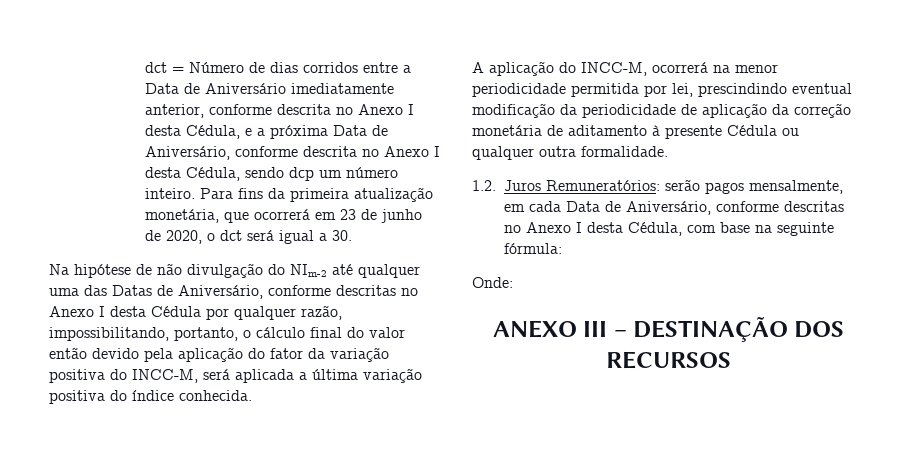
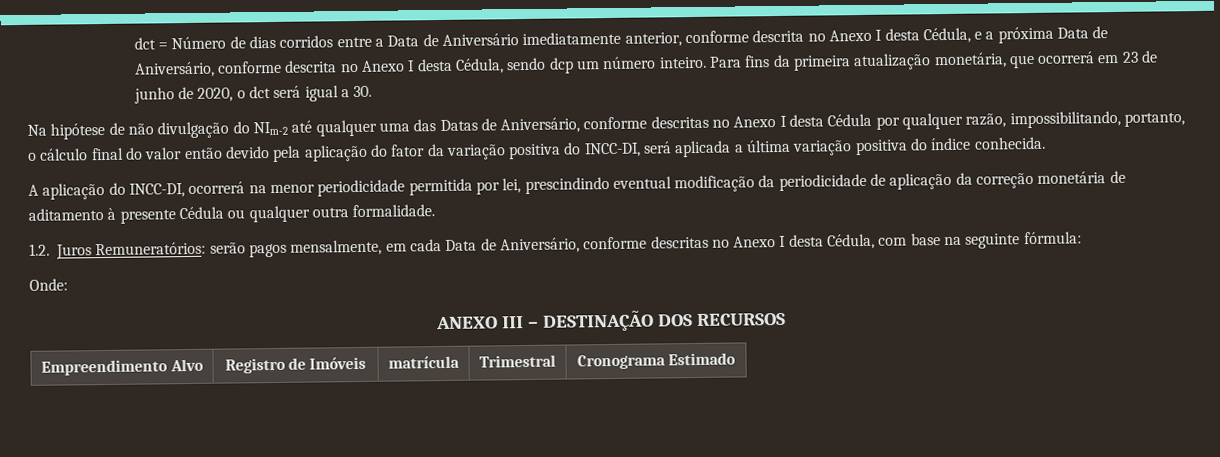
[132,369,198,383] INCC-M, -> [583,142,641,158] INCC-DI,
[581,62,647,76] INCC-M, -> [128,183,185,198] INCC-DI,
(731, 360) none -> [41,358,204,376] [224,356,367,374] [388,355,460,369] [479,354,556,368] [576,352,737,370] // Empreendimento Alvo | Registro de Imóveis | matrícula | Trimestral | Cronograma Estimado

